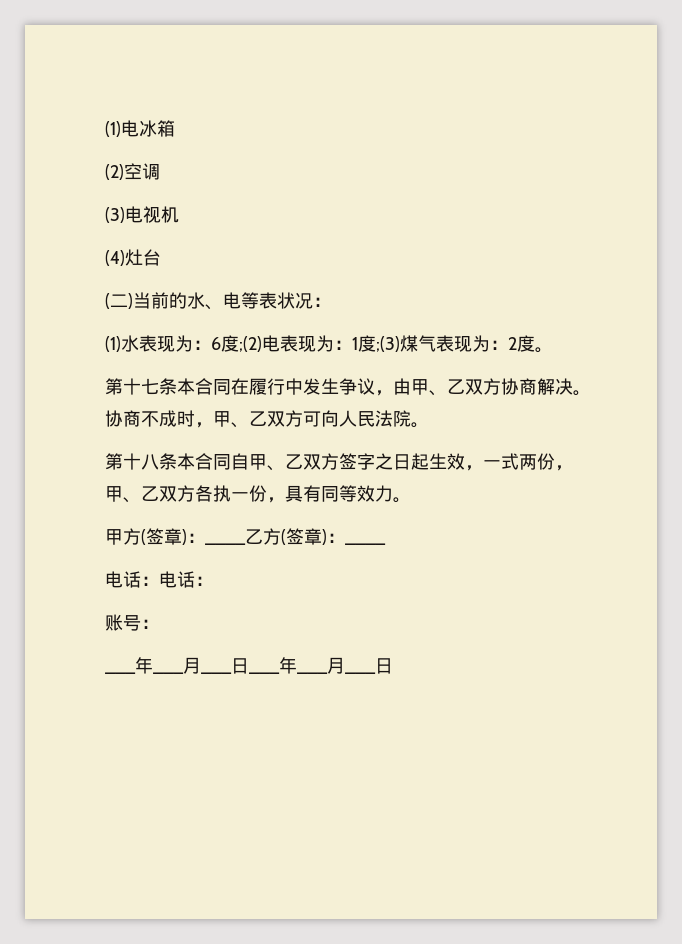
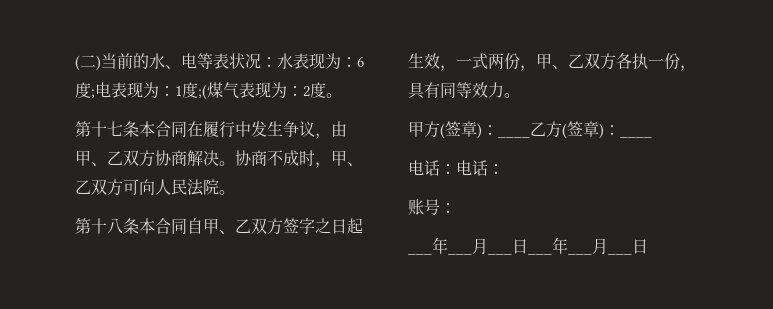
[105,120,175,137] [105,163,160,180] [105,206,179,223] [105,249,161,266] (1)电冰箱 // (2)空调 // (3)电视机 // (4)灶台 // -> (75, 63) none
[105,336,121,352] // (1) -> (277, 62) none
[239,336,262,352] ;(2) -> [91,89,95,98] ;
[376,336,400,352] ;(3) -> [198,84,207,100] ;(

